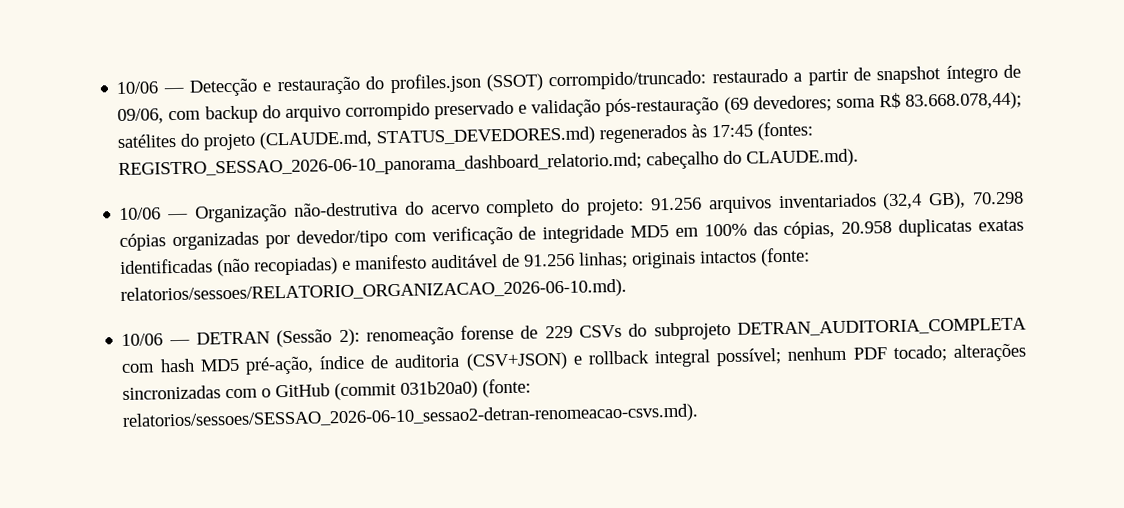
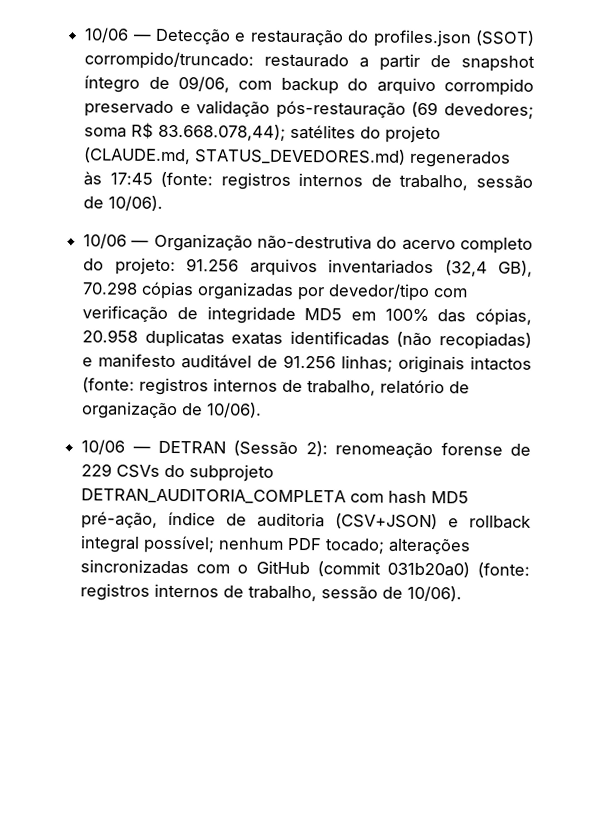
[757,121,814,141] [118,148,860,180] (fontes: REGISTRO_SESSAO_2026-06-10_panorama_dashboard_relatorio.md; cabeçalho do CLAUDE.md). -> [160,171,533,191] [83,195,164,211] (fonte: registros internos de trabalho, sessão de 10/06).
[120,278,628,306] relatorios/sessoes/RELATORIO_ORGANIZACAO_2026-06-10.md). -> [139,377,471,396] [81,401,263,420] registros internos de trabalho, relatório de organização de 10/06).
[122,403,700,431] relatorios/sessoes/SESSAO_2026-06-10_sessao2-detran-renomeacao-csvs.md). -> [80,583,463,602] registros internos de trabalho, sessão de 10/06).

